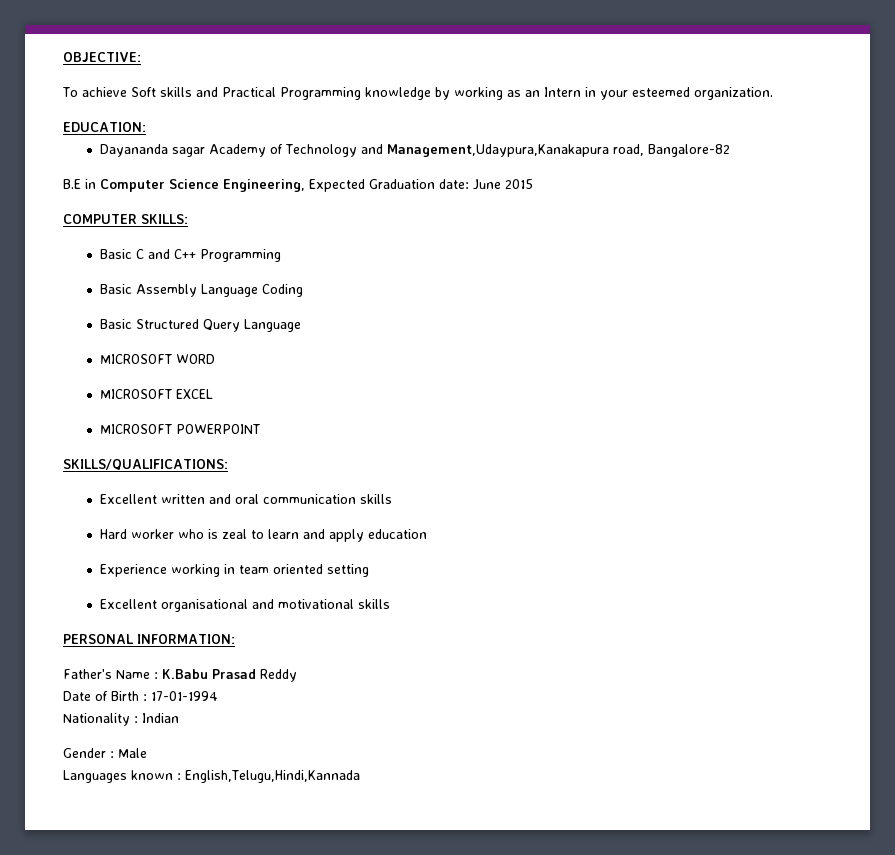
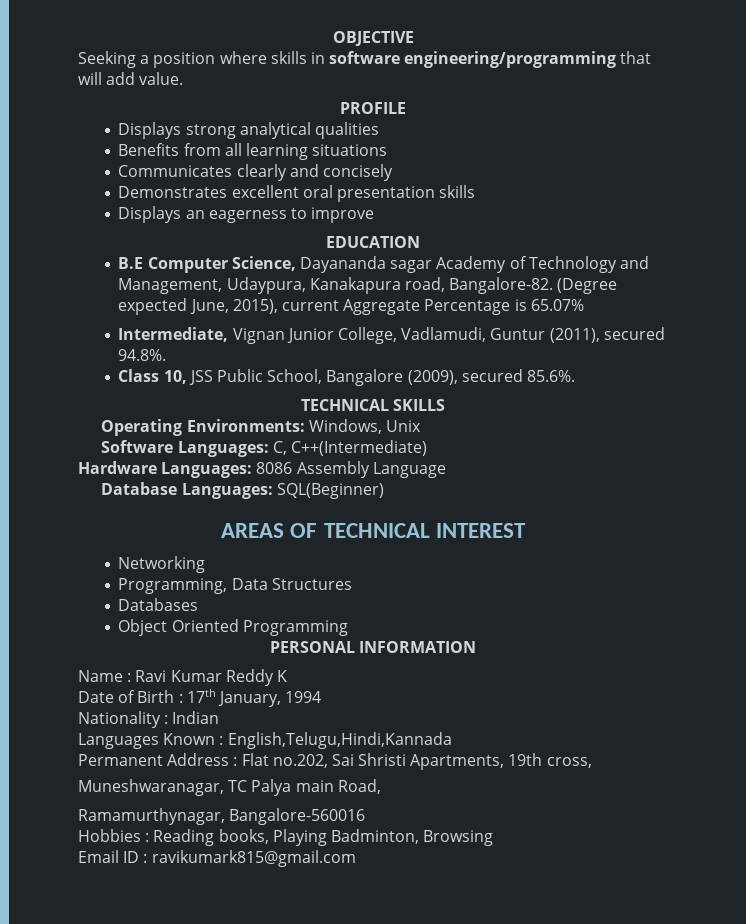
[63,52,141,62] [62,87,773,100] [63,122,146,132] OBJECTIVE: // To achieve Soft skills and Practical Programming knowledge by working as an Intern in your esteemed organization. // EDUCATION: // -> [332,31,414,46] [78,51,652,68] [78,72,184,85] [340,102,406,114] [118,122,380,139] [118,143,388,160] [118,164,394,181] [118,185,476,202] [118,206,375,223] [326,236,421,248] [118,256,296,273] OBJECTIVE // Seeking a position where skills in software engineering/programming that will add value. // PROFILE // Displays strong analytical qualities // Benefits from all learning situations // Communicates clearly and concisely // Demonstrates excellent oral presentation skills // Displays an eagerness to improve // EDUCATION // B.E Computer Science,
[387,144,731,157] [63,179,533,192] [63,214,188,224] [100,249,282,262] [100,284,304,297] [100,319,302,332] [100,354,216,364] [100,389,214,399] [100,424,261,434] [63,459,228,470] [100,494,393,504] [100,529,428,542] [100,564,370,577] [100,599,391,612] [63,634,235,644] [63,669,256,679] Management,Udaypura,Kanakapura road, Bangalore-82 // B.E in Computer Science Engineering, Expected Graduation date: June 2015 // COMPUTER SKILLS: // Basic C and C++ Programming // Basic Assembly Language Coding // Basic Structured Query Language // MICROSOFT WORD // MICROSOFT EXCEL // MICROSOFT POWERPOINT // SKILLS/QUALIFICATIONS: // Excellent written and oral communication skills // Hard worker who is zeal to learn and apply education // Experience working in team oriented setting // Excellent organisational and motivational skills // PERSONAL INFORMATION: // Father's Name : K.Babu Prasad -> [118,277,618,294] [118,298,584,315] [118,327,665,344] [118,349,167,361] [118,369,575,386] [300,399,446,411] [101,419,421,436] [101,440,427,457] [78,461,446,478] [101,482,384,499] [221,523,526,538] [118,556,206,573] [118,578,352,594] [118,598,199,611] [118,619,348,636] [269,641,477,653] [78,670,222,682] Management, Udaypura, Kanakapura road, Bangalore-82. (Degree expected June, 2015), current Aggregate Percentage is 65.07% // Intermediate, Vignan Junior College, Vadlamudi, Guntur (2011), secured 94.8%. // Class 10, JSS Public School, Bangalore (2009), secured 85.6%. // TECHNICAL SKILLS // Operating Environments: Windows, Unix // Software Languages: C, C++(Intermediate) // Hardware Languages: 8086 Assembly Language // Database Languages: SQL(Beginner) // AREAS OF TECHNICAL INTEREST // Networking // Programming, Data Structures // Databases // Object Oriented Programming // PERSONAL INFORMATION // Name : Ravi Kumar
(297, 675) none -> [276,670,287,682] K
[151,691,218,701] 17-01-1994 -> [186,689,322,707] 17th January, 1994
[63,748,147,758] // Gender : Male -> (220, 717) none
[131,770,173,780] known -> [163,733,216,745] Known
(360, 776) none -> [78,753,592,770] [78,779,381,796] [78,808,366,825] [78,829,494,846] [78,850,356,867] // Permanent Address : Flat no.202, Sai Shristi Apartments, 19th cross, // Muneshwaranagar, TC Palya main Road, // Ramamurthynagar, Bangalore-560016 // Hobbies : Reading books, Playing Badminton, Browsing // Email ID : ravikumark815@gmail.com

